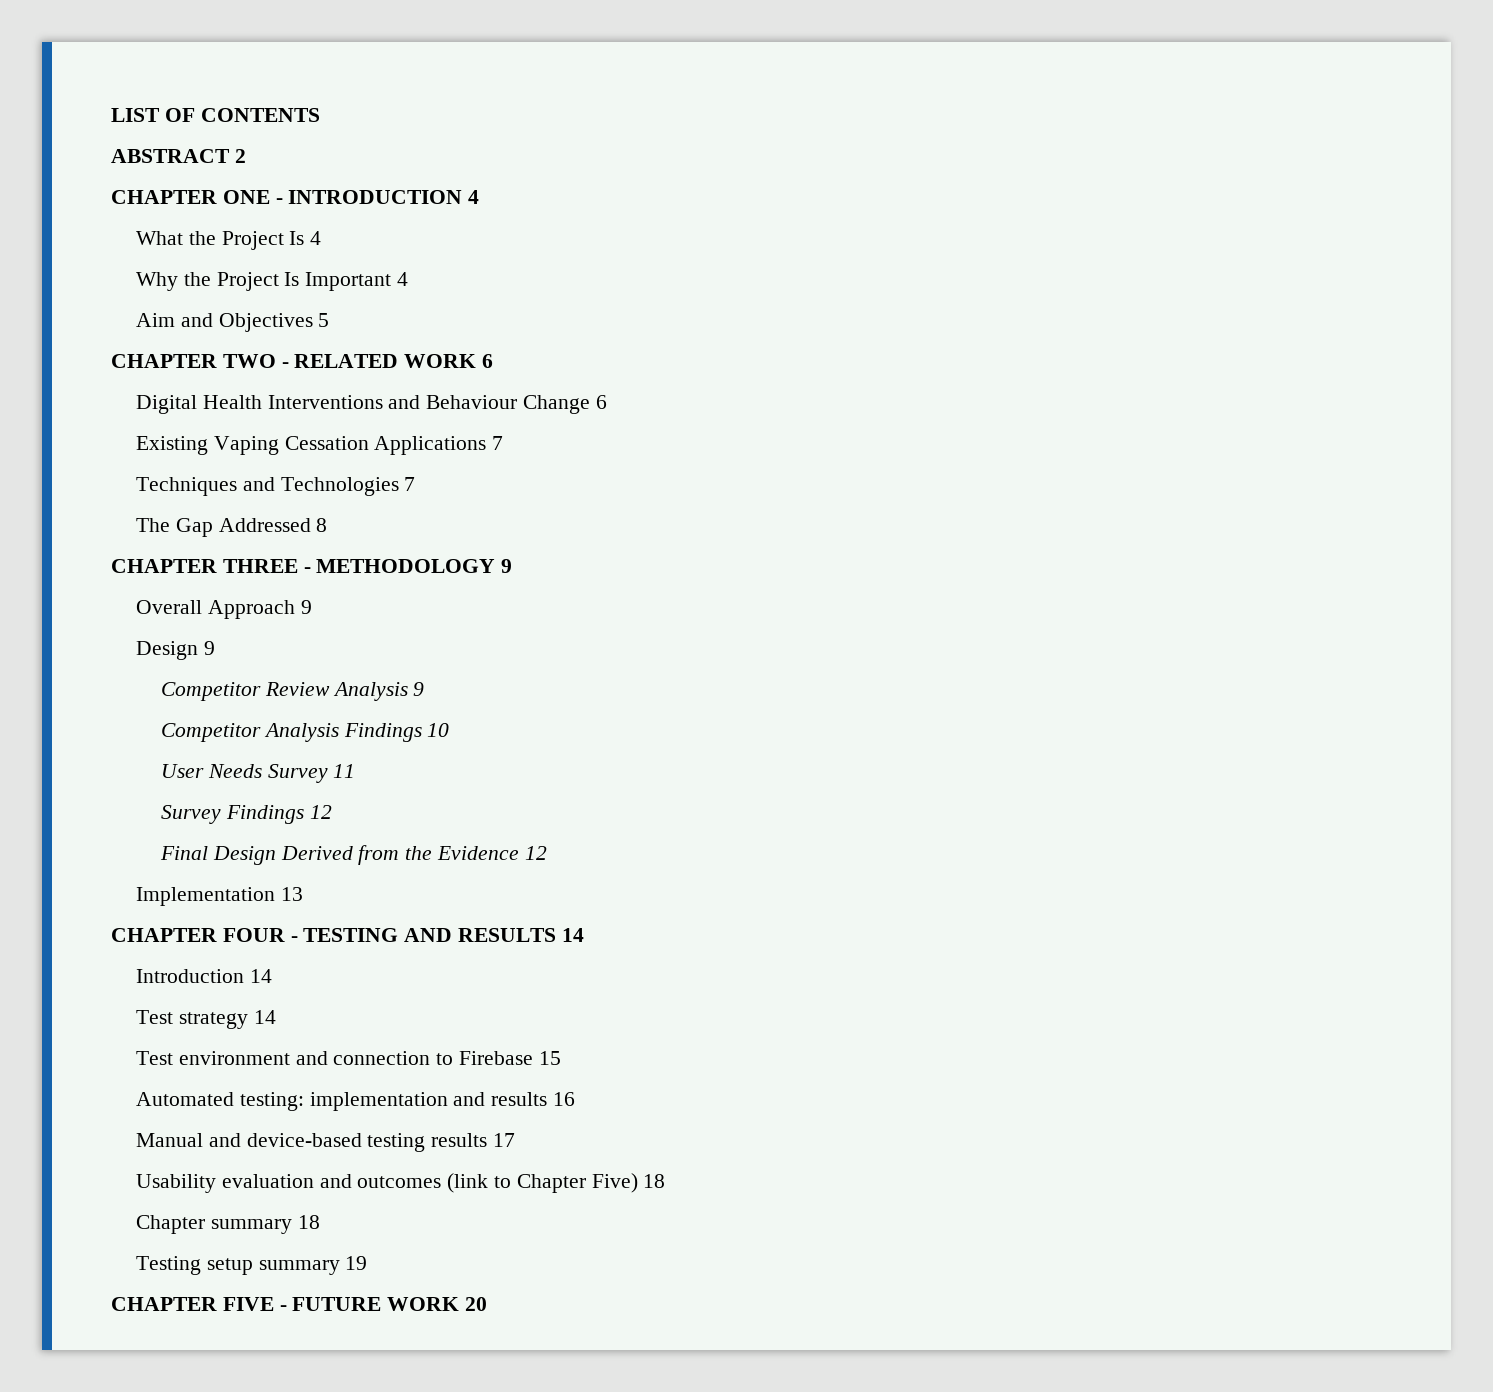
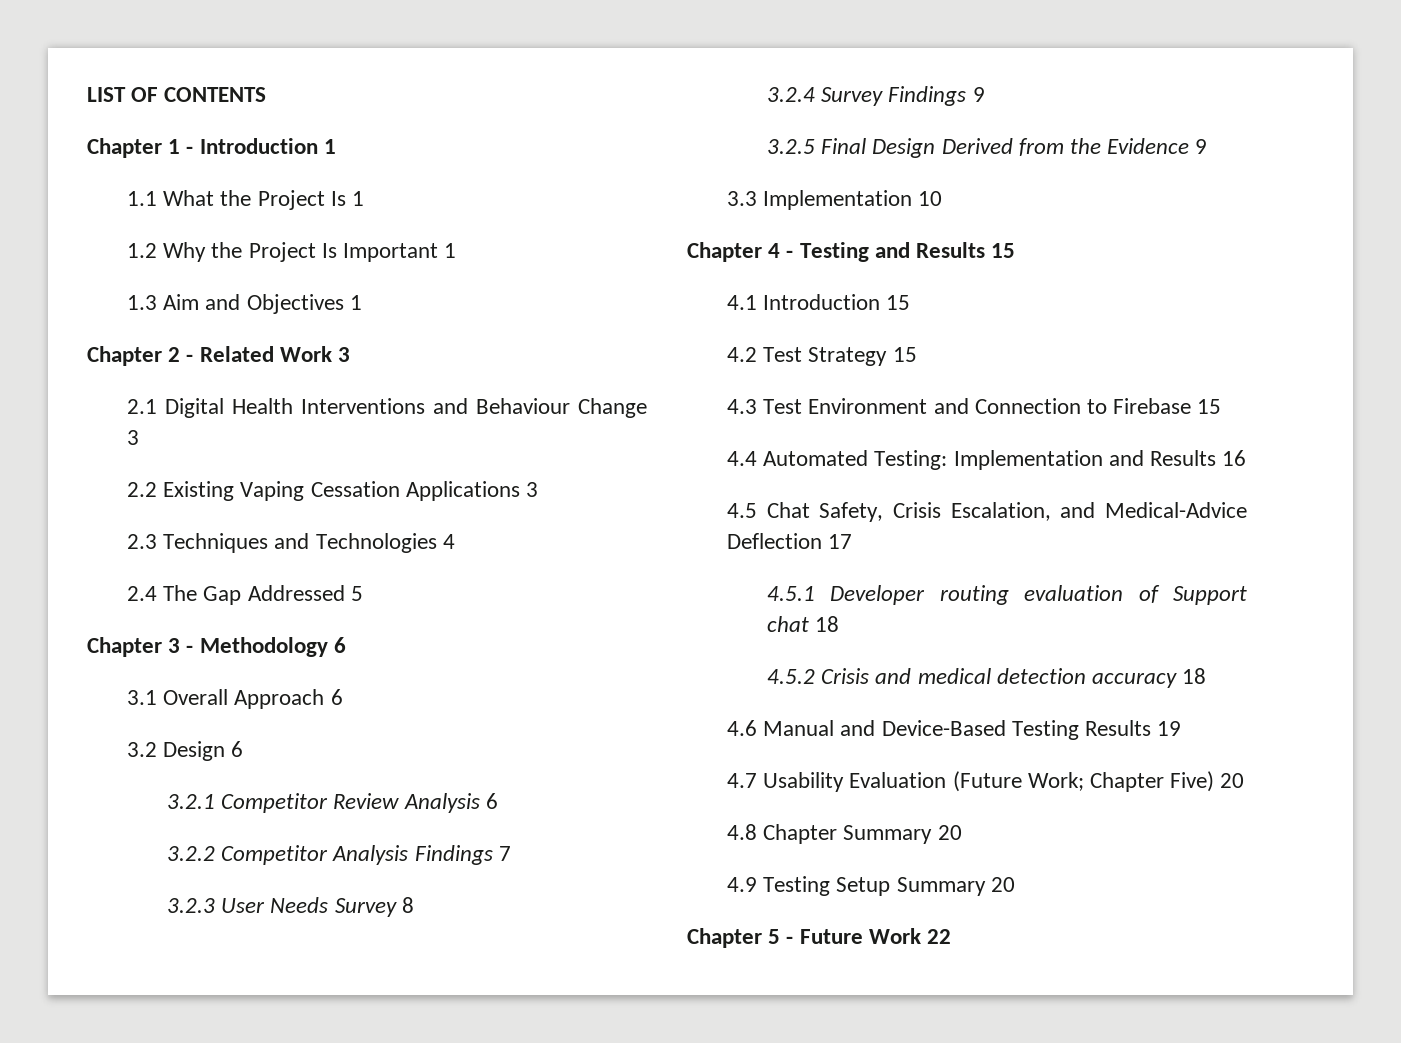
[111,149,246,163] [111,190,480,204] ABSTRACT 2 // CHAPTER ONE - INTRODUCTION 4 // -> [87,138,336,158] [127,191,158,206] Chapter 1 - Introduction 1 // 1.1
[310,231,322,245] 4 // -> [352,191,365,206] [127,243,158,258] 1 // 1.2
[397,272,409,286] 4 // -> [444,243,457,258] [127,295,158,310] 1 // 1.3
[318,313,330,327] [111,354,494,368] 5 // CHAPTER TWO - RELATED WORK 6 // -> [349,295,362,310] [87,346,351,366] [127,399,158,414] 1 // Chapter 2 - Related Work 3 // 2.1
[595,395,607,409] 6 // -> [127,430,140,445] [127,482,158,497] 3 // 2.2
[492,436,504,450] 7 // -> [526,482,539,497] [127,534,158,549] 3 // 2.3
[404,477,416,491] 7 // -> [442,534,455,549] [127,586,158,601] 4 // 2.4
[316,518,328,532] [111,559,513,573] [135,600,312,619] [135,641,215,660] 8 // CHAPTER THREE - METHODOLOGY 9 // Overall Approach 9 // Design 9 // -> [350,586,363,601] [87,637,346,657] [127,689,343,709] [127,741,244,761] [167,794,216,809] 5 // Chapter 3 - Methodology 6 // 3.1 Overall Approach 6 // 3.2 Design 6 // 3.2.1
[413,682,425,696] 9 // -> [485,793,498,809] [167,846,216,861] 6 // 3.2.2
[427,723,450,737] 10 // -> [498,846,511,861] [167,898,216,913] 7 // 3.2.3
[333,764,356,778] [160,805,332,824] 11 // Survey Findings 12 // -> [401,897,414,913] [767,86,985,106] [767,139,816,154] 8 // 3.2.4 Survey Findings 9 // 3.2.5
[524,846,547,860] [135,887,303,906] [111,928,584,942] [135,969,272,983] [135,1010,276,1029] [135,1051,561,1065] [135,1092,576,1111] [135,1133,516,1152] [135,1173,666,1193] [135,1215,320,1234] [135,1256,368,1275] [111,1297,488,1311] 12 // Implementation 13 // CHAPTER FOUR - TESTING AND RESULTS 14 // Introduction 14 // Test strategy 14 // Test environment and connection to Firebase 15 // Automated testing: implementation and results 16 // Manual and device-based testing results 17 // Usability evaluation and outcomes (link to Chapter Five) 18 // Chapter summary 18 // Testing setup summary 19 // CHAPTER FIVE - FUTURE WORK 20 -> [1195,139,1208,154] [727,190,943,210] [687,242,1016,262] [727,294,911,310] [727,347,917,366] [727,398,1222,414] [727,450,1247,470] [727,502,1247,522] [727,533,853,549] [767,585,1247,605] [767,616,840,632] [767,668,1207,688] [727,720,1182,740] [727,771,1245,792] [727,824,962,844] [727,876,1015,896] [687,928,952,948] 9 // 3.3 Implementation 10 // Chapter 4 - Testing and Results 15 // 4.1 Introduction 15 // 4.2 Test Strategy 15 // 4.3 Test Environment and Connection to Firebase 15 // 4.4 Automated Testing: Implementation and Results 16 // 4.5 Chat Safety, Crisis Escalation, and Medical-Advice Deflection 17 // 4.5.1 Developer routing evaluation of Support chat 18 // 4.5.2 Crisis and medical detection accuracy 18 // 4.6 Manual and Device-Based Testing Results 19 // 4.7 Usability Evaluation (Future Work; Chapter Five) 20 // 4.8 Chapter Summary 20 // 4.9 Testing Setup Summary 20 // Chapter 5 - Future Work 22

